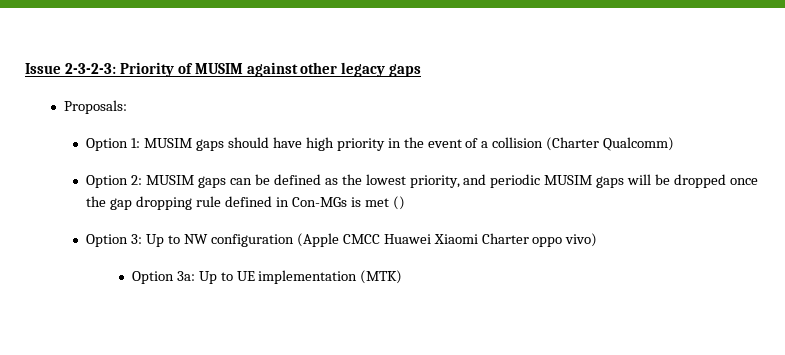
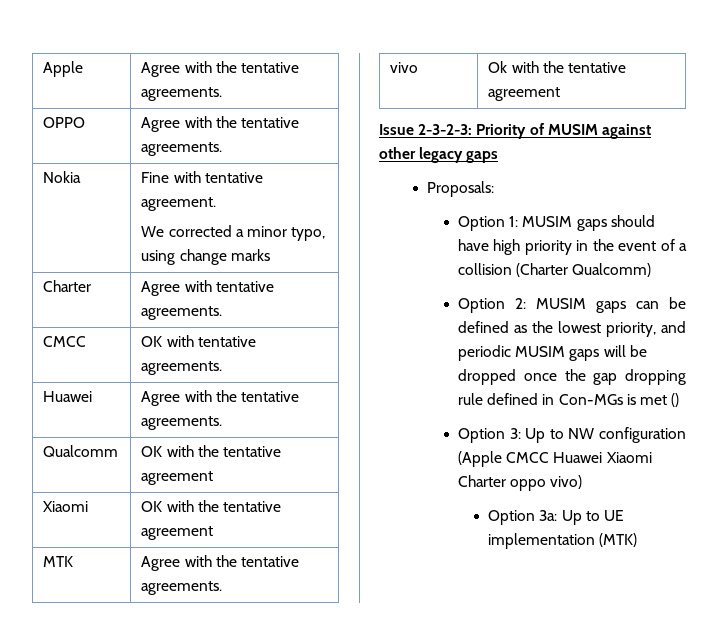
(25, 68) none -> [43,61,84,77] [141,61,299,77] [141,87,223,101] [43,117,86,128] [141,116,299,132] [141,142,223,156] [43,171,82,183] [141,171,263,183] [141,197,217,211] [141,225,326,241] [141,249,270,265] [43,280,92,292] [141,280,274,296] [141,306,223,320] [43,336,87,347] [141,335,256,347] [141,361,223,375] [43,391,93,402] [141,390,299,406] [141,416,223,430] [43,445,119,457] [141,445,281,457] [141,471,214,485] [43,501,89,512] [141,500,281,512] [141,526,214,540] [43,556,74,567] [141,555,299,571] [141,581,223,595] [390,62,419,73] [488,61,626,73] [488,87,561,101] Apple | Agree with the tentative agreements. // OPPO | Agree with the tentative agreements. // Nokia | Fine with tentative agreement. // We corrected a minor typo, using change marks // Charter | Agree with tentative agreements. // CMCC | OK with tentative agreements. // Huawei | Agree with the tentative agreements. // Qualcomm | OK with the tentative agreement // Xiaomi | OK with the tentative agreement // MTK | Agree with the tentative agreements. // vivo | Ok with the tentative agreement //

